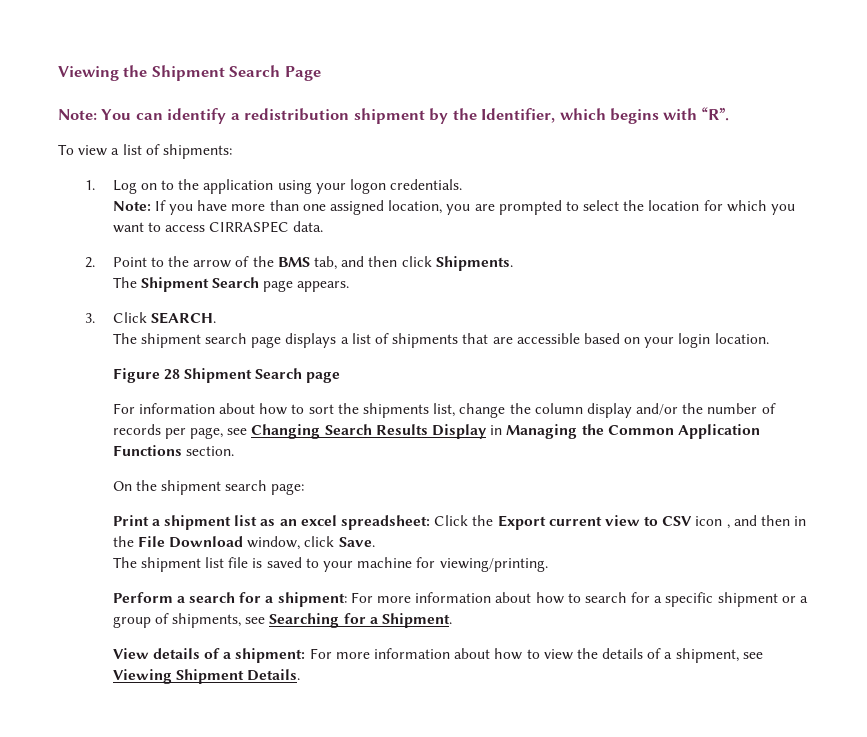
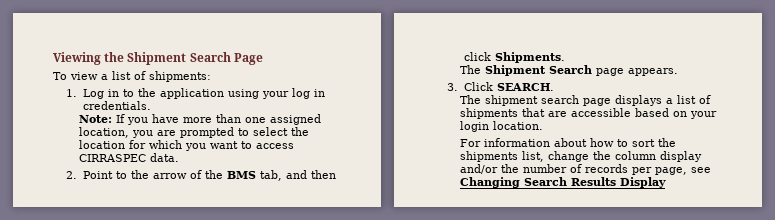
[58,107,729,124] // Note: You can identify a redistribution shipment by the Identifier, which begins with “R”. -> (263, 59) none
[140,183,157,190] on -> [107,89,119,97] in
[349,179,386,194] logon -> [291,88,325,99] log in
[112,368,341,383] // Figure 28 Shipment Search page -> (544, 125) none
[490,424,760,439] [112,445,234,456] [112,480,305,495] [112,515,807,530] [112,536,375,550] [112,557,548,572] [112,592,809,607] [112,613,452,628] [112,648,763,663] [112,669,301,684] in Managing the Common Application Functions section. // On the shipment search page: // Print a shipment list as an excel spreadsheet: Click the Export current view to CSV icon , and then in the File Download window, click Save. // The shipment list file is saved to your machine for viewing/printing. // Perform a search for a shipment: For more information about how to search for a specific shipment or a group of shipments, see Searching for a Shipment. // View details of a shipment: For more information about how to view the details of a shipment, see Viewing Shipment Details. -> (667, 182) none

